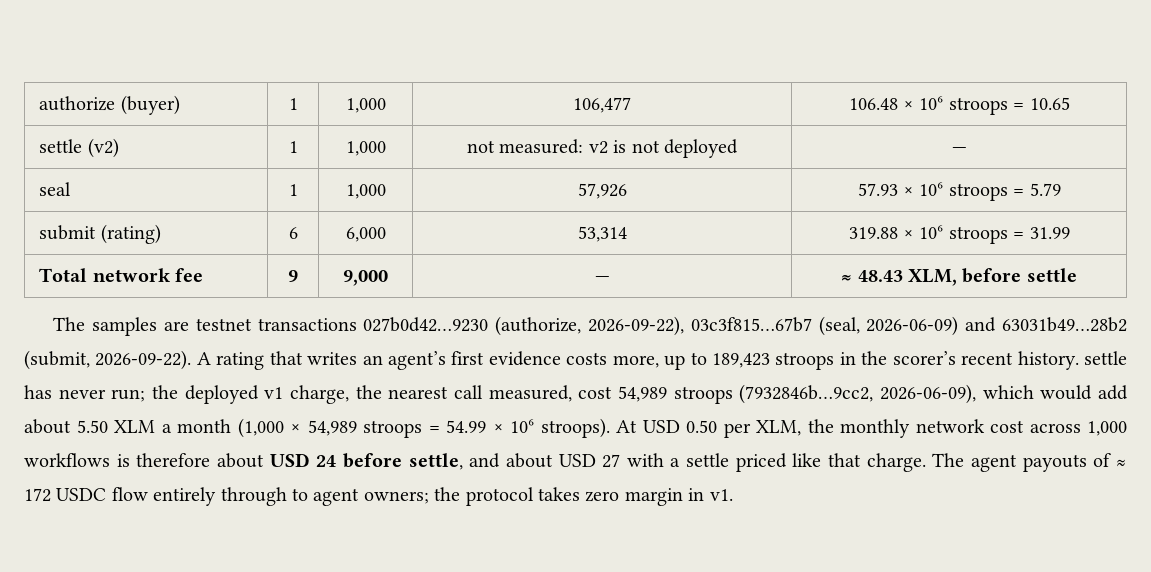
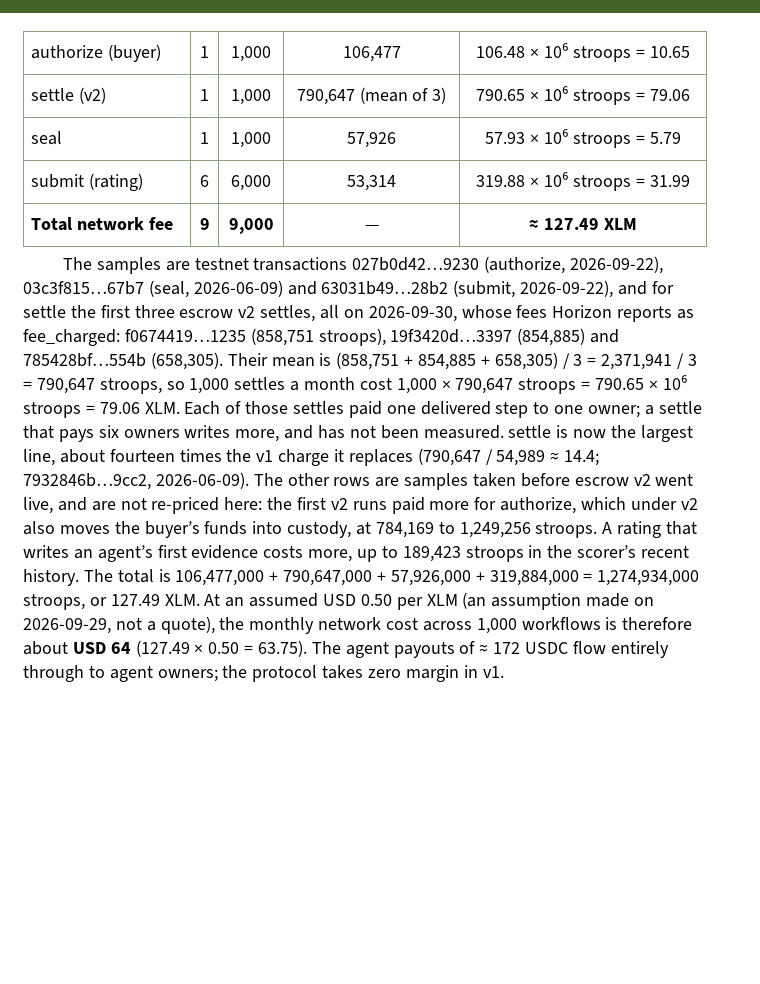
[467,139,739,158] [951,147,967,153] not measured: v2 is not deployed | — -> [296,87,447,105] [475,86,691,105] 790,647 (mean of 3) | 790.65 × 10⁶ stroops = 79.06
[857,268,1077,286] 48.43 XLM, before settle -> [544,218,637,230] 127.49 XLM
[95,350,192,370] 2026-09-22). -> [520,280,674,298] [23,305,695,322] [23,328,620,346] [23,352,697,370] [23,375,688,394] [23,401,702,418] [23,425,693,442] [23,448,600,466] [23,472,694,490] [23,497,698,514] [23,521,598,538] 2026-09-22), and for settle the first three escrow v2 settles, all on 2026-09-30, whose fees Horizon reports as fee_charged: f0674419…1235 (858,751 stroops), 19f3420d…3397 (854,885) and 785428bf…554b (658,305). Their mean is (858,751 + 854,885 + 658,305) / 3 = 2,371,941 / 3 = 790,647 stroops, so 1,000 settles a month cost 1,000 × 790,647 stroops = 790.65 × 10⁶ stroops = 79.06 XLM. Each of those settles paid one delivered step to one owner; a settle that pays six owners writes more, and has not been measured. settle is now the largest line, about fourteen times the v1 charge it replaces (790,647 / 54,989 ≈ 14.4; 7932846b…9cc2, 2026-06-09). The other rows are samples taken before escrow v2 went live, and are not re-priced here: the first v2 runs paid more for authorize, which under v2 also moves the buyer’s funds into custody, at 784,169 to 1,249,256 stroops.
[1084,351,1128,365] [24,384,1128,404] [24,418,801,438] settle has never run; the deployed v1 charge, the nearest call measured, cost 54,989 stroops (7932846b…9cc2, 2026-06-09), which would add about 5.50 XLM a month (1,000 × 54,989 stroops = 54.99 × 10⁶ stroops). At USD 0.50 per XLM, -> [83,569,700,586] [23,592,655,610] [23,616,215,634] The total is 106,477,000 + 790,647,000 + 57,926,000 + 319,884,000 = 1,274,934,000 stroops, or 127.49 XLM. At an assumed USD 0.50 per XLM (an assumption made on 2026-09-29, not a quote),
[316,453,926,472] 24 before settle, and about USD 27 with a settle priced like that charge. -> [110,640,308,657] 64 (127.49 × 0.50 = 63.75).

